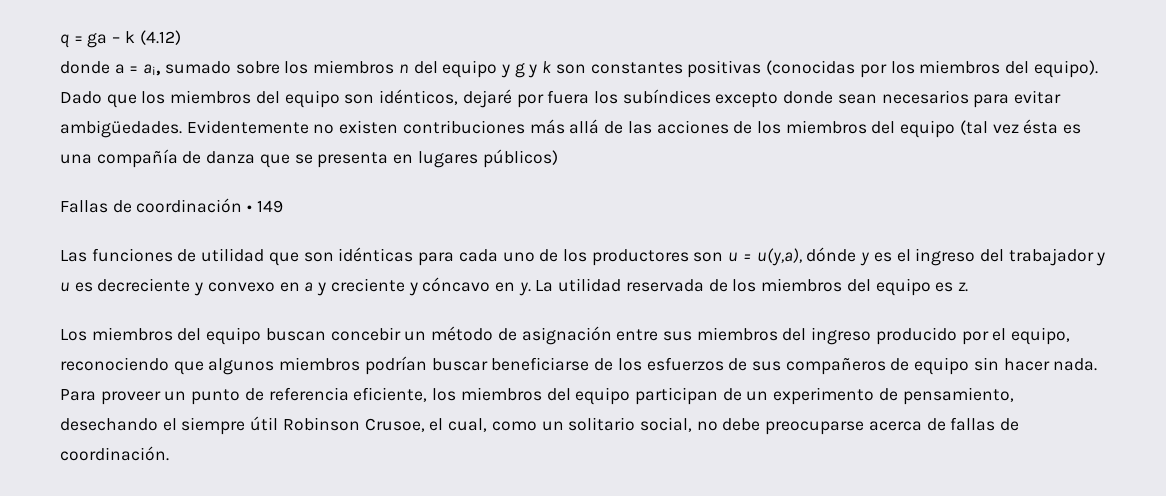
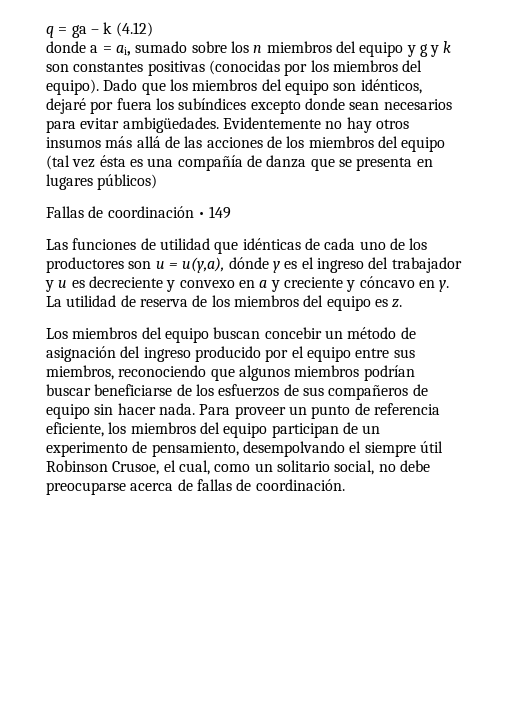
[313,60,409,74] miembros n -> [253,41,332,53] n miembros
[339,120,525,134] existen contribuciones -> [346,117,409,133] [46,137,101,148] hay otros insumos
[303,247,455,266] son idénticas para -> [242,238,320,250] idénticas de
[625,279,704,292] reservada -> [120,295,188,307] de reserva
[616,327,778,341] entre sus miembros -> (116, 354) none
[1011,327,1071,345] equipo, -> [306,347,415,362] [46,365,114,380] equipo entre sus miembros,
[60,418,158,431] desechando -> [242,441,345,457] desempolvando

